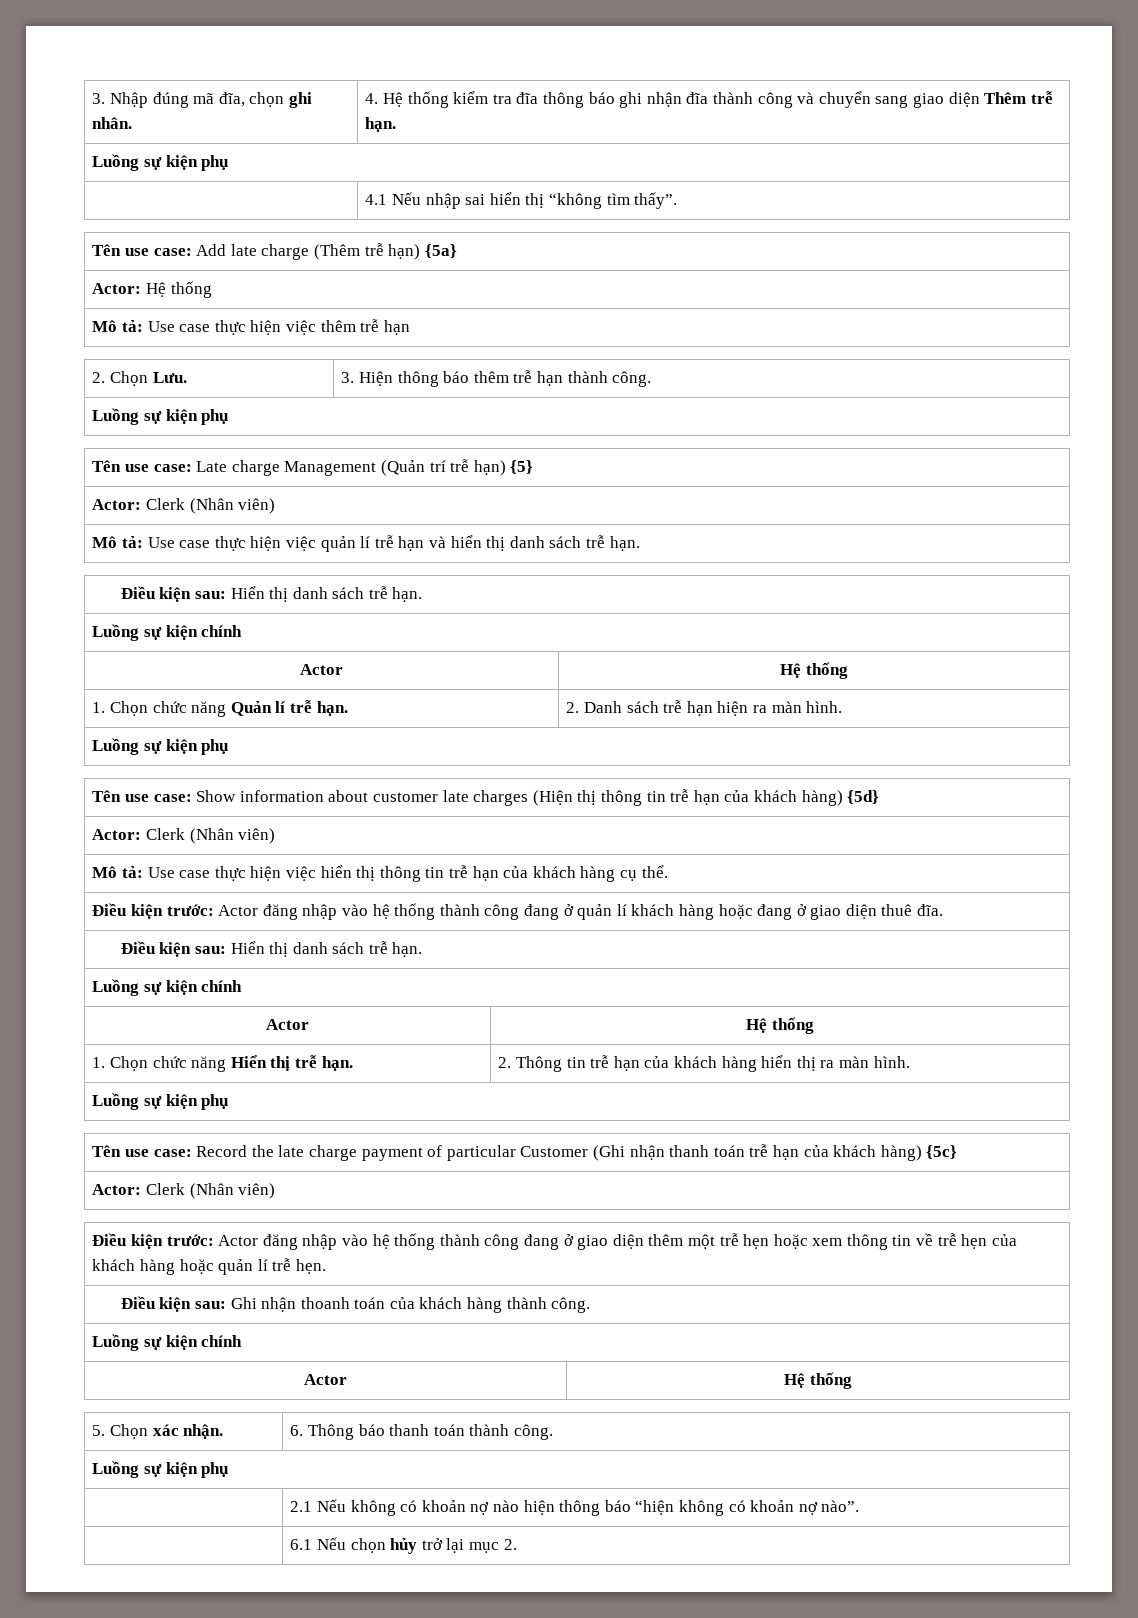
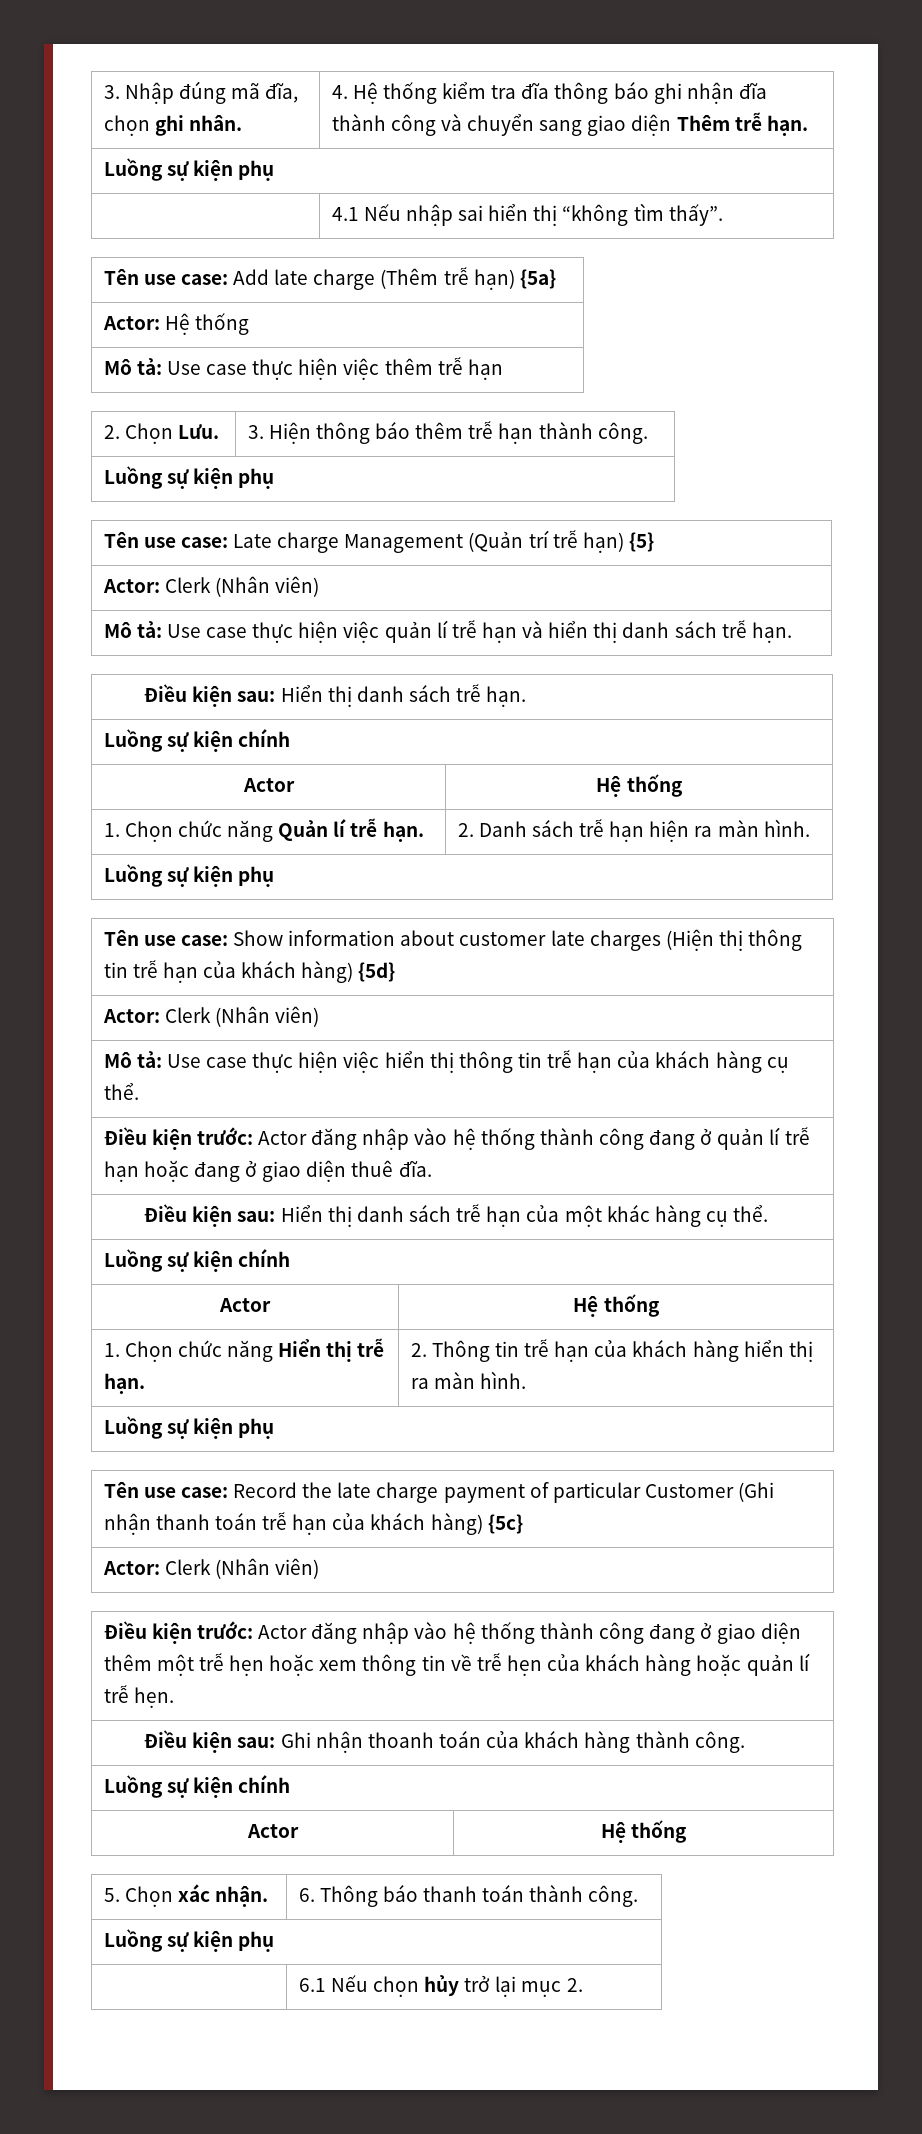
[631,904,714,920] khách hàng -> [784,1127,810,1145] [103,1161,139,1182] trễ hạn
[392,942,423,957] hạn. -> [486,1205,769,1227] hạn của một khác hàng cụ thể.
[290,1499,860,1516] // | 2.1 Nếu không có khoản nợ nào hiện thông báo “hiện không có khoản nợ nào”. -> (275, 1941) none

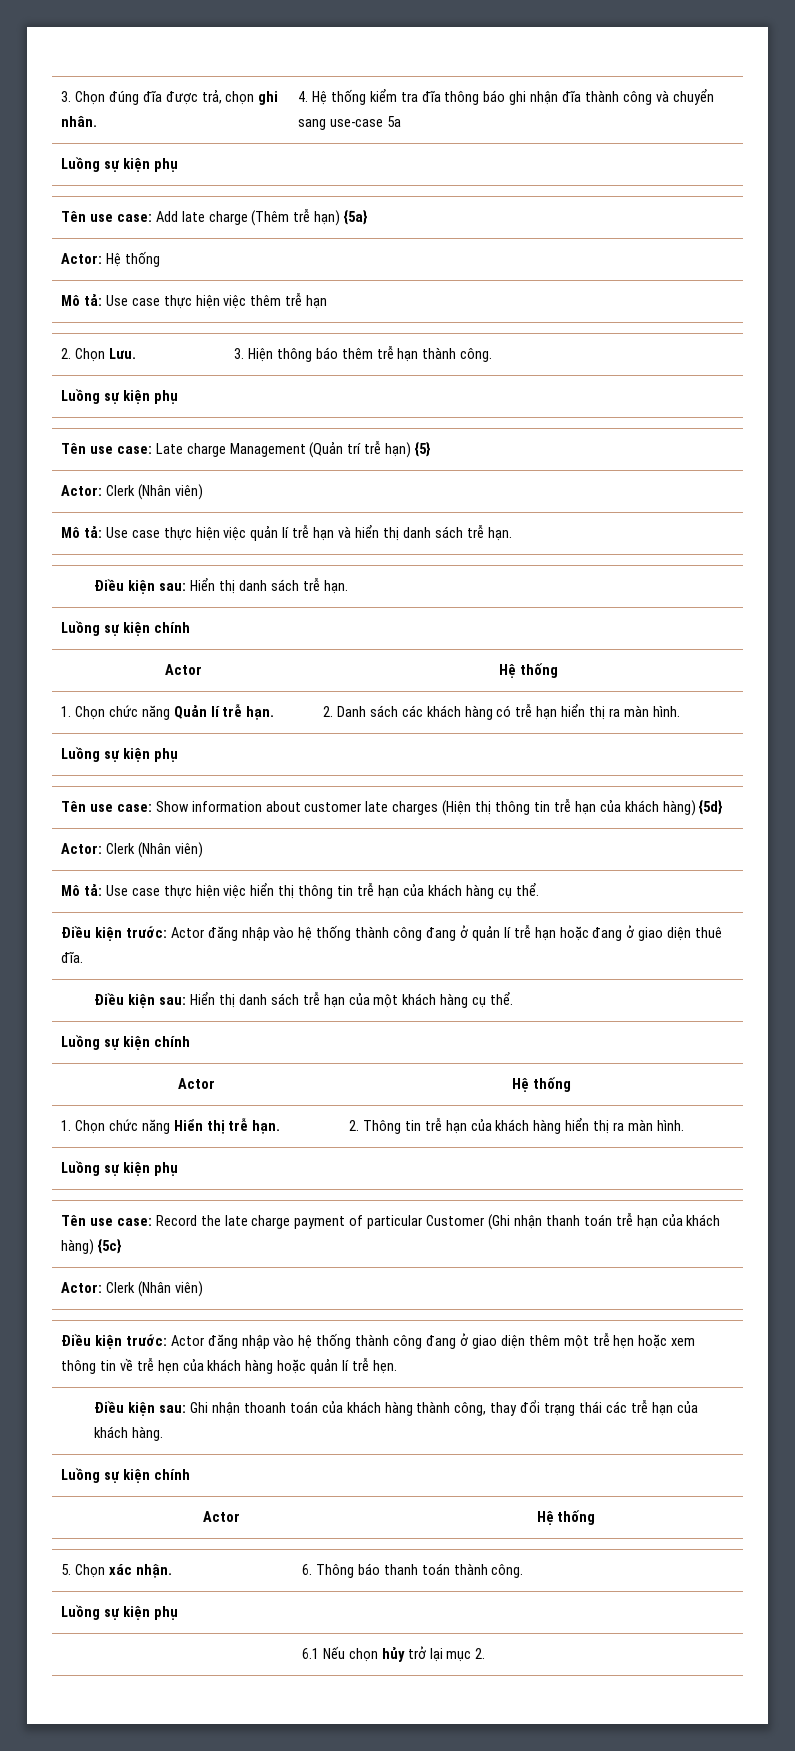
[103,81,299,104] 3. Nhập đúng mã đĩa, -> [60,90,222,105] 3. Chọn đúng đĩa được trả,
[587,112,808,136] [103,158,275,181] [331,203,723,226] giao diện Thêm trễ hạn. // Luồng sự kiện phụ // | 4.1 Nếu nhập sai hiển thị “không tìm thấy”. -> [329,116,401,127] [60,157,178,172] use-case 5a // Luồng sự kiện phụ
[579,819,690,842] trễ hạn hiện -> [401,703,606,720] các khách hàng có trễ hạn hiển thị
[606,1205,650,1222] khác -> [402,993,437,1005] khách
[694,1731,745,1753] công. -> [454,1399,698,1416] [94,1426,164,1441] công, thay đổi trạng thái các trễ hạn của khách hàng.

